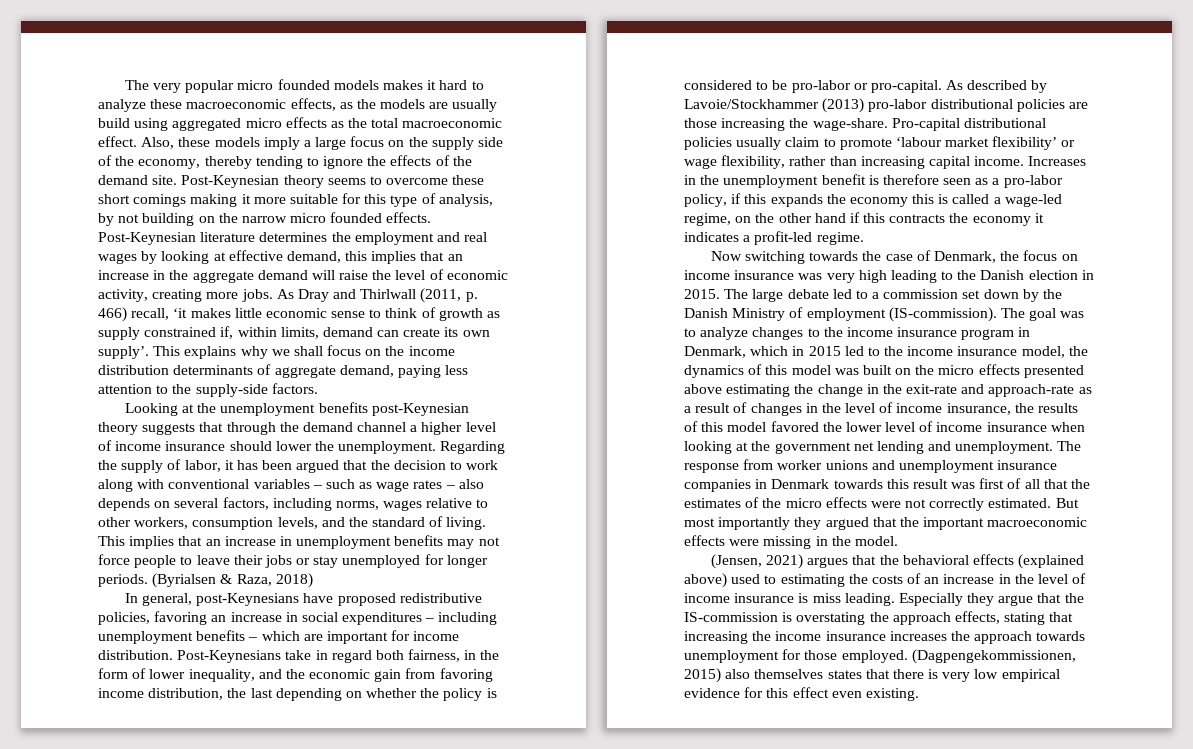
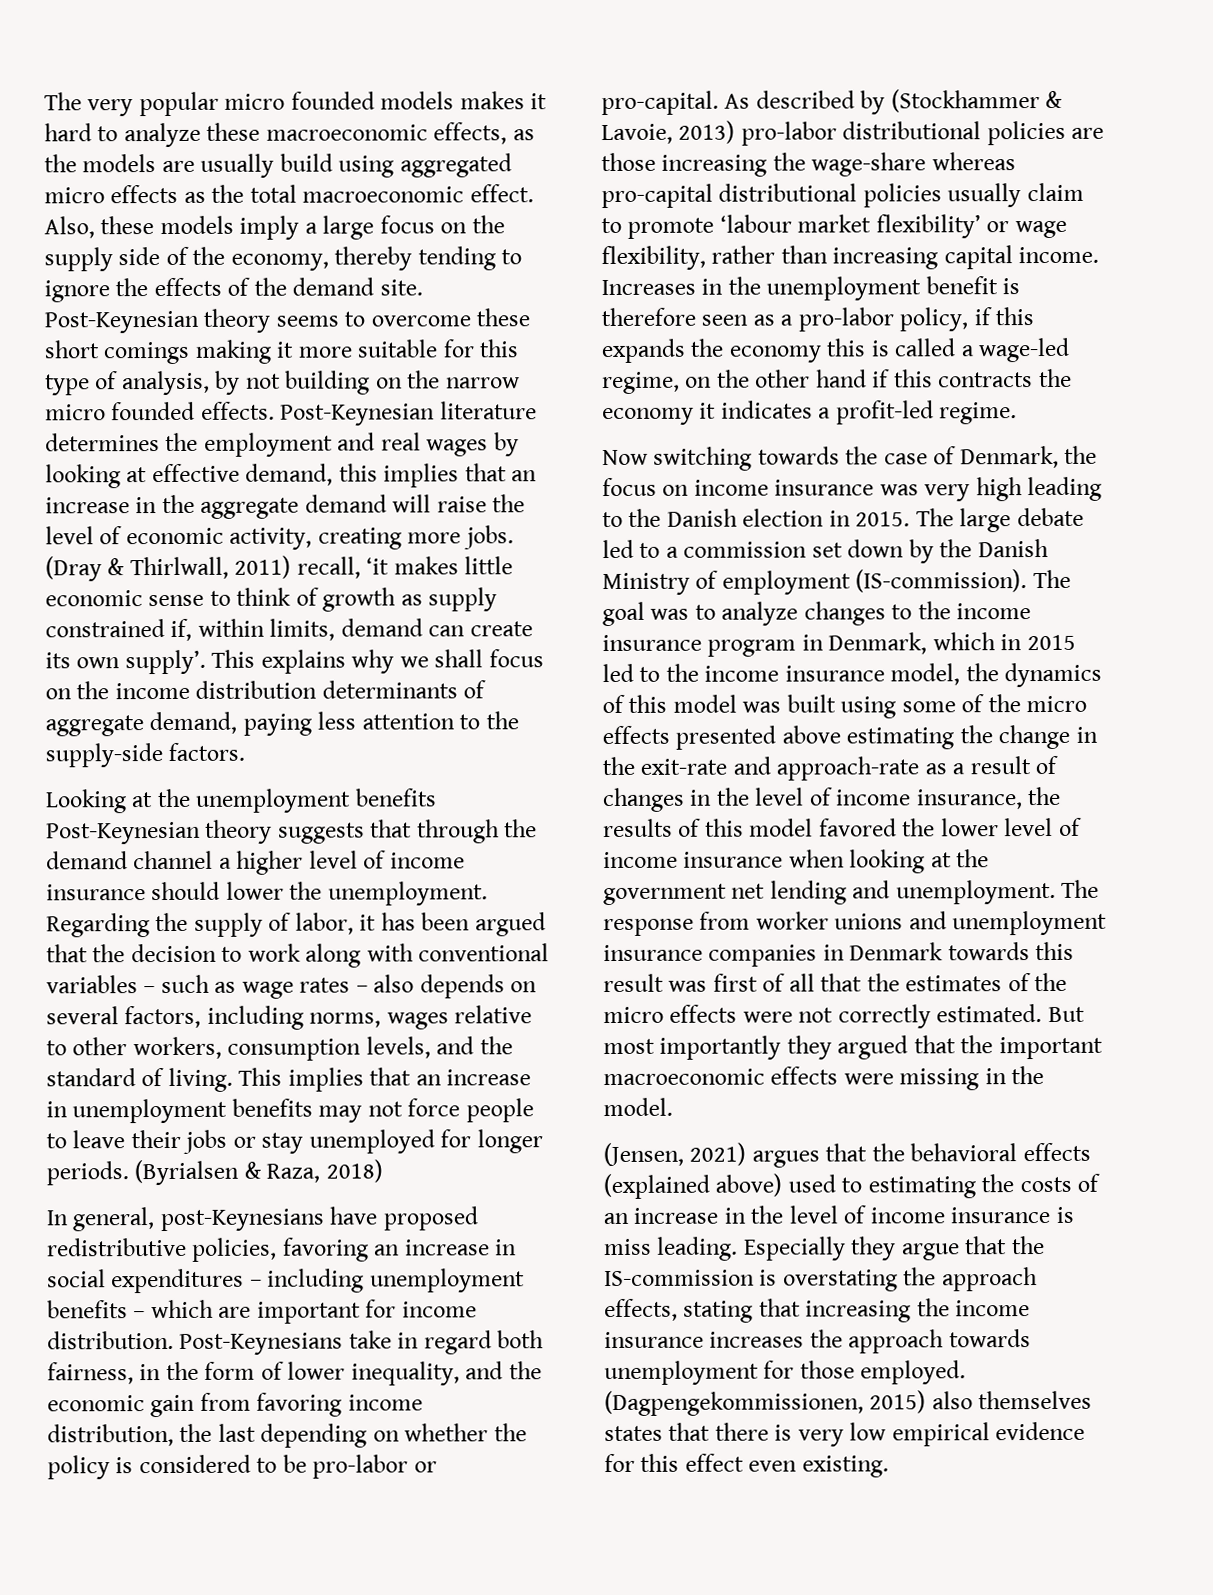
[276,288,478,303] [98,307,127,322] As Dray and Thirlwall (2011, p. 466) -> [45,555,292,582] (Dray & Thirlwall, 2011)
[371,403,469,416] post-Keynesian -> [46,821,201,845] Post-Keynesian
[684,98,865,113] Lavoie/Stockhammer (2013) -> [890,89,1064,113] [601,120,736,145] (Stockhammer & Lavoie, 2013)
[812,118,960,131] wage-share. Pro-capital -> [811,152,1016,177] [601,183,713,209] wage-share whereas pro-capital
[895,368,912,375] on -> [840,694,985,719] using some of

